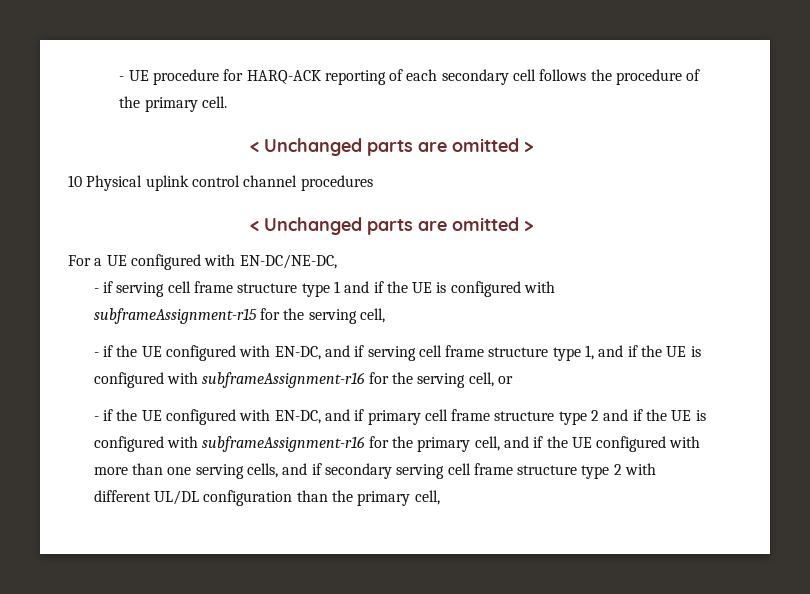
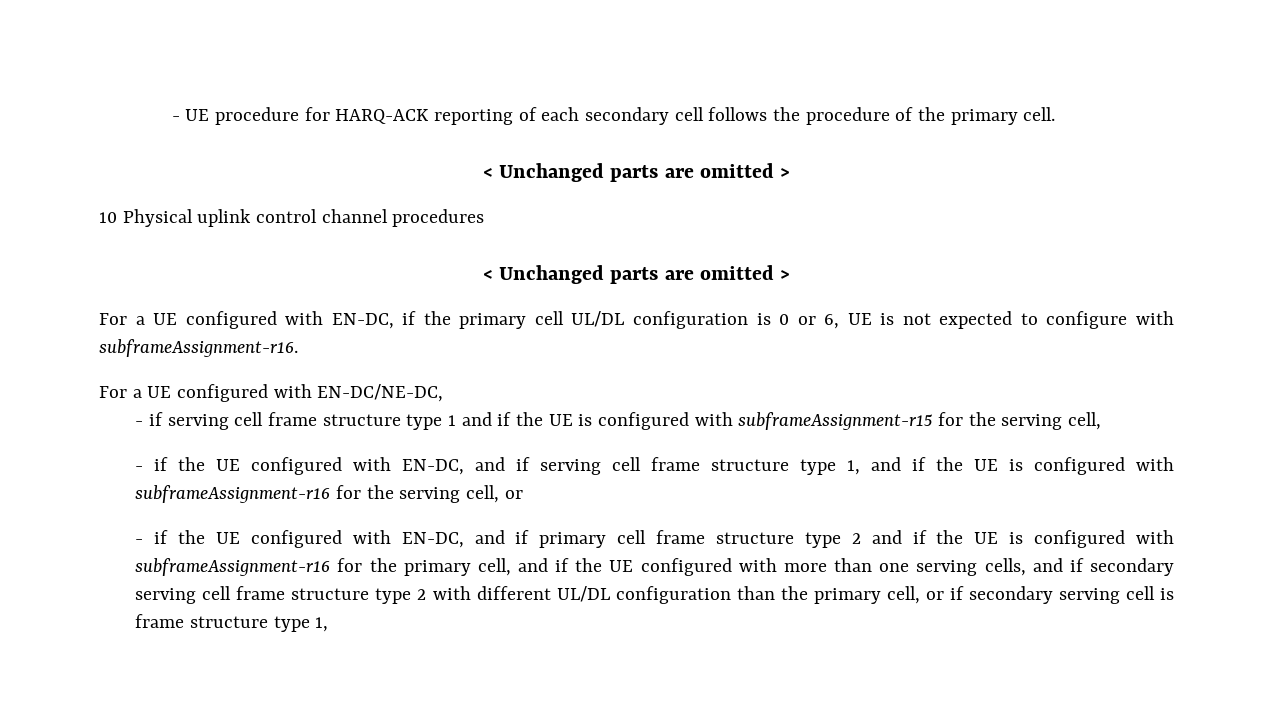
(533, 226) none -> [99,311,1174,329] [99,339,298,357] // For a UE configured with EN-DC, if the primary cell UL/DL configuration is 0 or 6, UE is not expected to configure with subframeAssignment-r16.
(440, 497) none -> [925,586,1174,604] [135,614,329,632] or if secondary serving cell is frame structure type 1,

